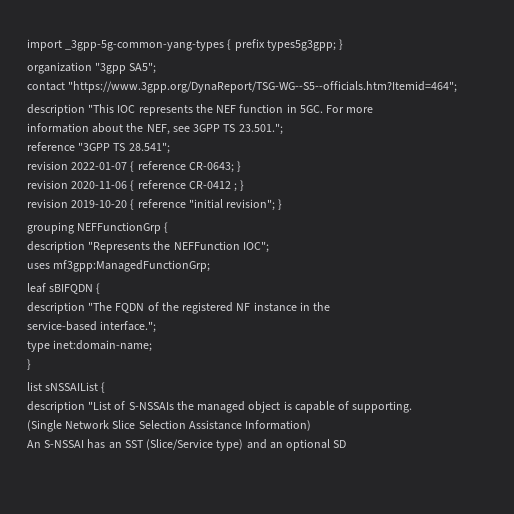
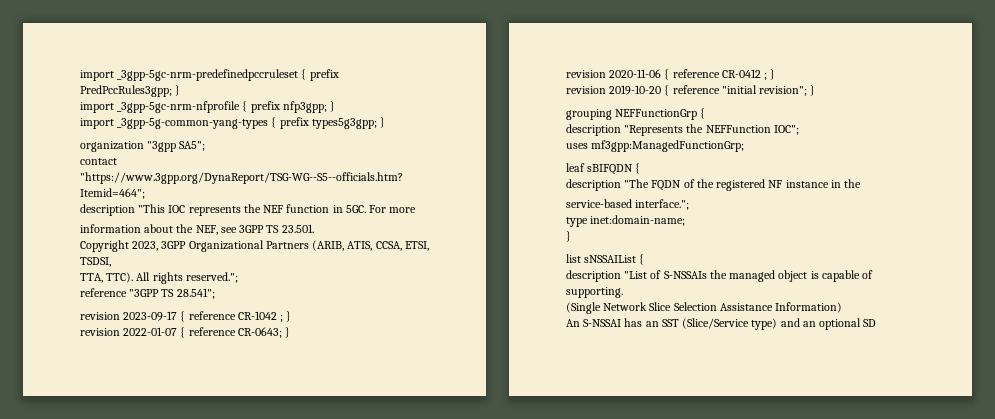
[27,39,62,51] import -> [80,69,339,81] [80,85,181,97] [80,101,336,113] [80,118,114,129] import _3gpp-5gc-nrm-predefinedpccruleset { prefix PredPccRules3gpp; } // import _3gpp-5gc-nrm-nfprofile { prefix nfp3gpp; } // import
[238,123,283,135] [27,142,170,154] 23.501."; // reference "3GPP TS 28.541"; -> [281,224,314,233] [80,240,429,252] [80,257,111,267] [80,272,238,284] [80,288,215,299] [80,311,292,322] 23.501. // Copyright 2023, 3GPP Organizational Partners (ARIB, ATIS, CCSA, ETSI, TSDSI, // TTA, TTC). All rights reserved."; // reference "3GPP TS 28.541"; // revision 2023-09-17 { reference CR-1042 ; }

